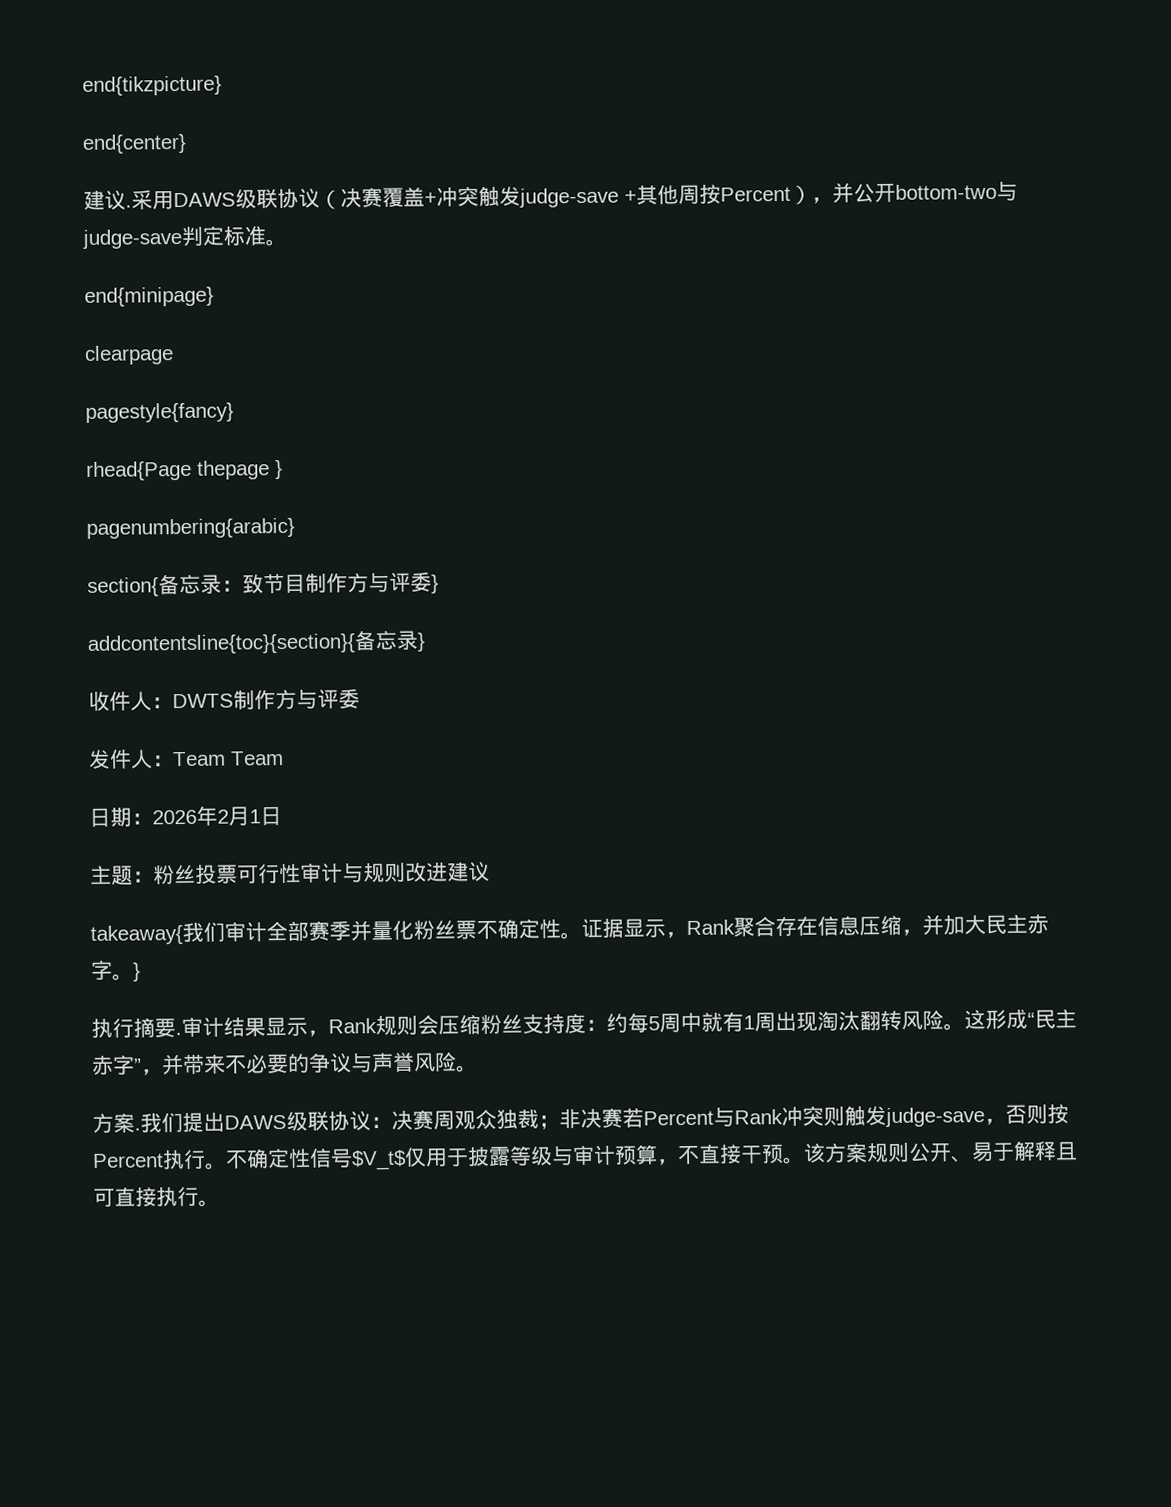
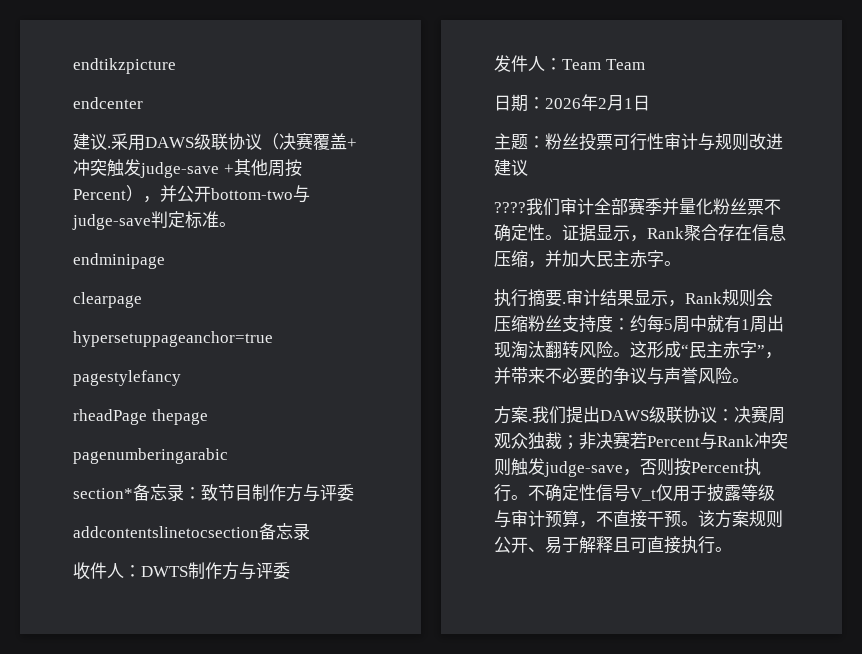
[82,75,222,96] [82,133,187,154] end{tikzpicture} // end{center} -> [73,58,176,74] [73,97,143,109] endtikzpicture // endcenter
[84,286,214,307] end{minipage} -> [73,253,165,269] endminipage
[85,402,234,423] [86,460,283,481] [86,517,295,539] [87,577,159,597] pagestyle{fancy} // rhead{Page thepage } // pagenumbering{arabic} // section{ -> [73,331,273,347] [73,370,181,386] [73,409,208,425] [73,448,228,464] [73,488,133,499] hypersetuppageanchor=true // pagestylefancy // rheadPage thepage // pagenumberingarabic // section*
[431,574,439,594] [87,630,425,655] } // addcontentsline{toc}{section}{备忘录} -> [73,523,310,540] // addcontentslinetocsection备忘录
[90,925,183,945] takeaway{ -> [494,202,526,213] ????
[133,962,141,982] } -> (681, 263) none
[351,1149,407,1171] $V_t$ -> [630,488,656,501] V_t

